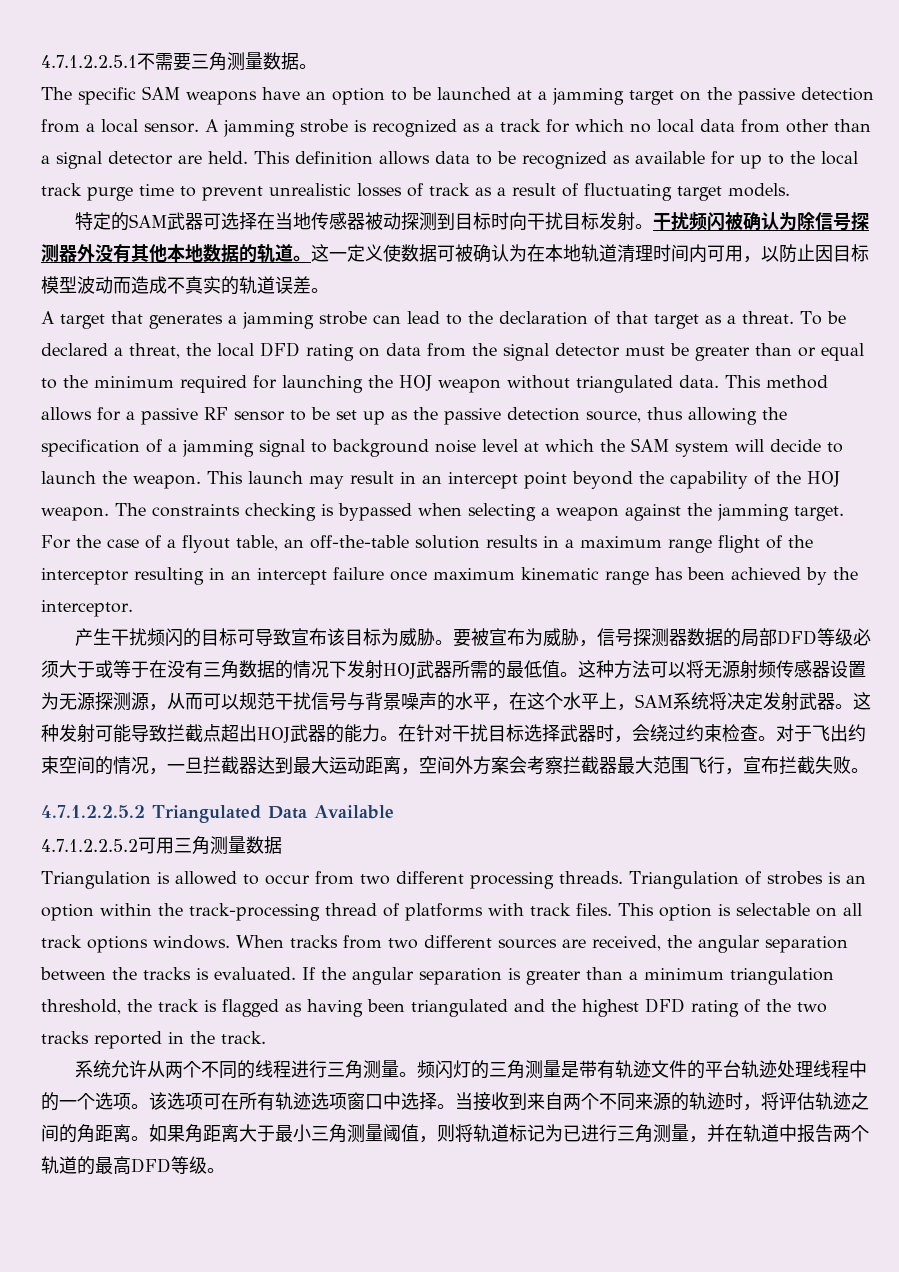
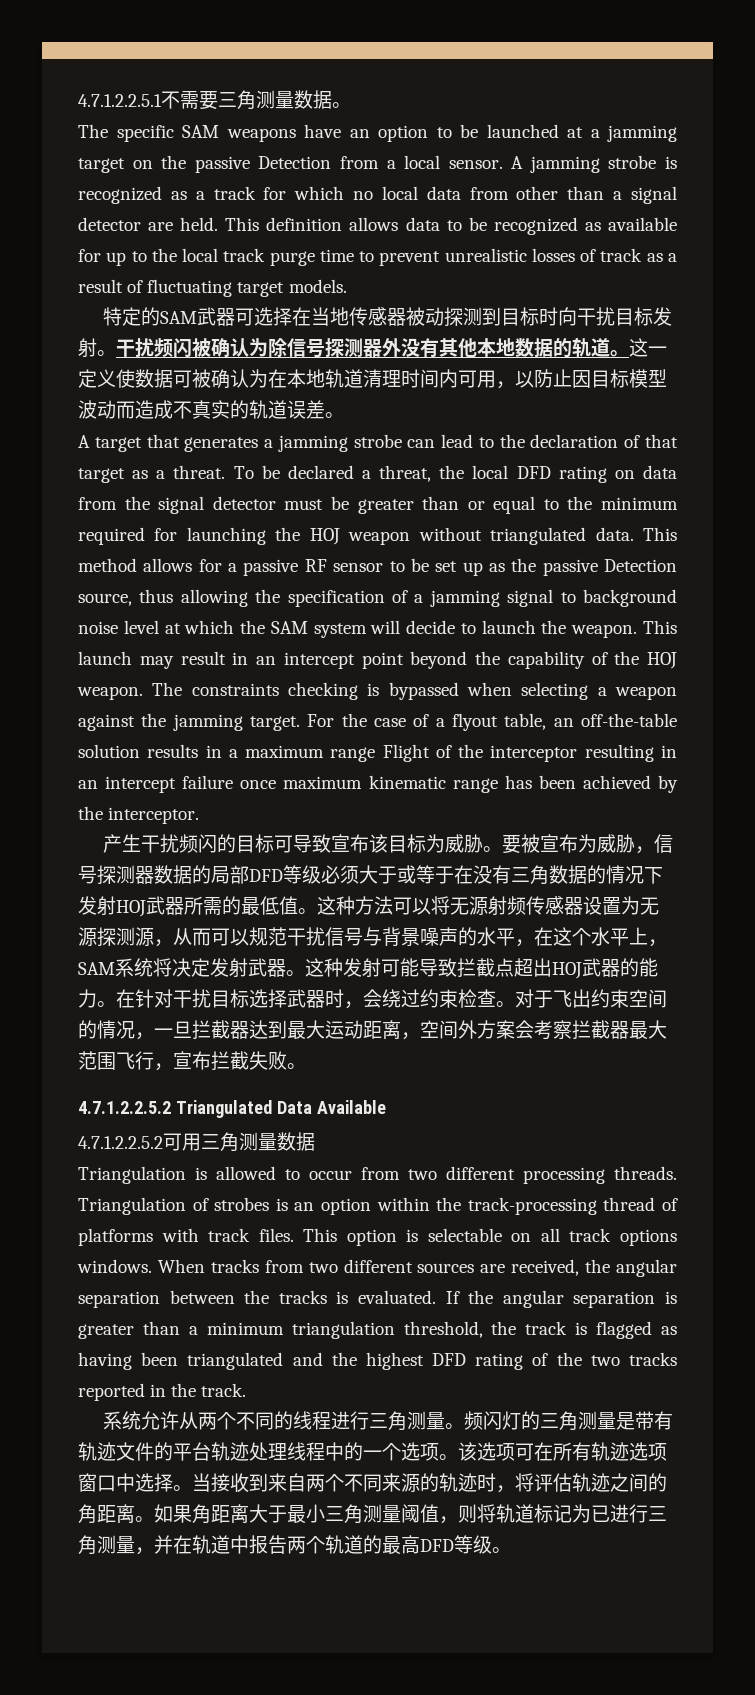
[801,87,874,101] detection -> [258,156,332,169] Detection
[507,407,580,421] detection -> [603,559,677,572] Detection
[718,535,760,553] flight -> [382,744,430,762] Flight

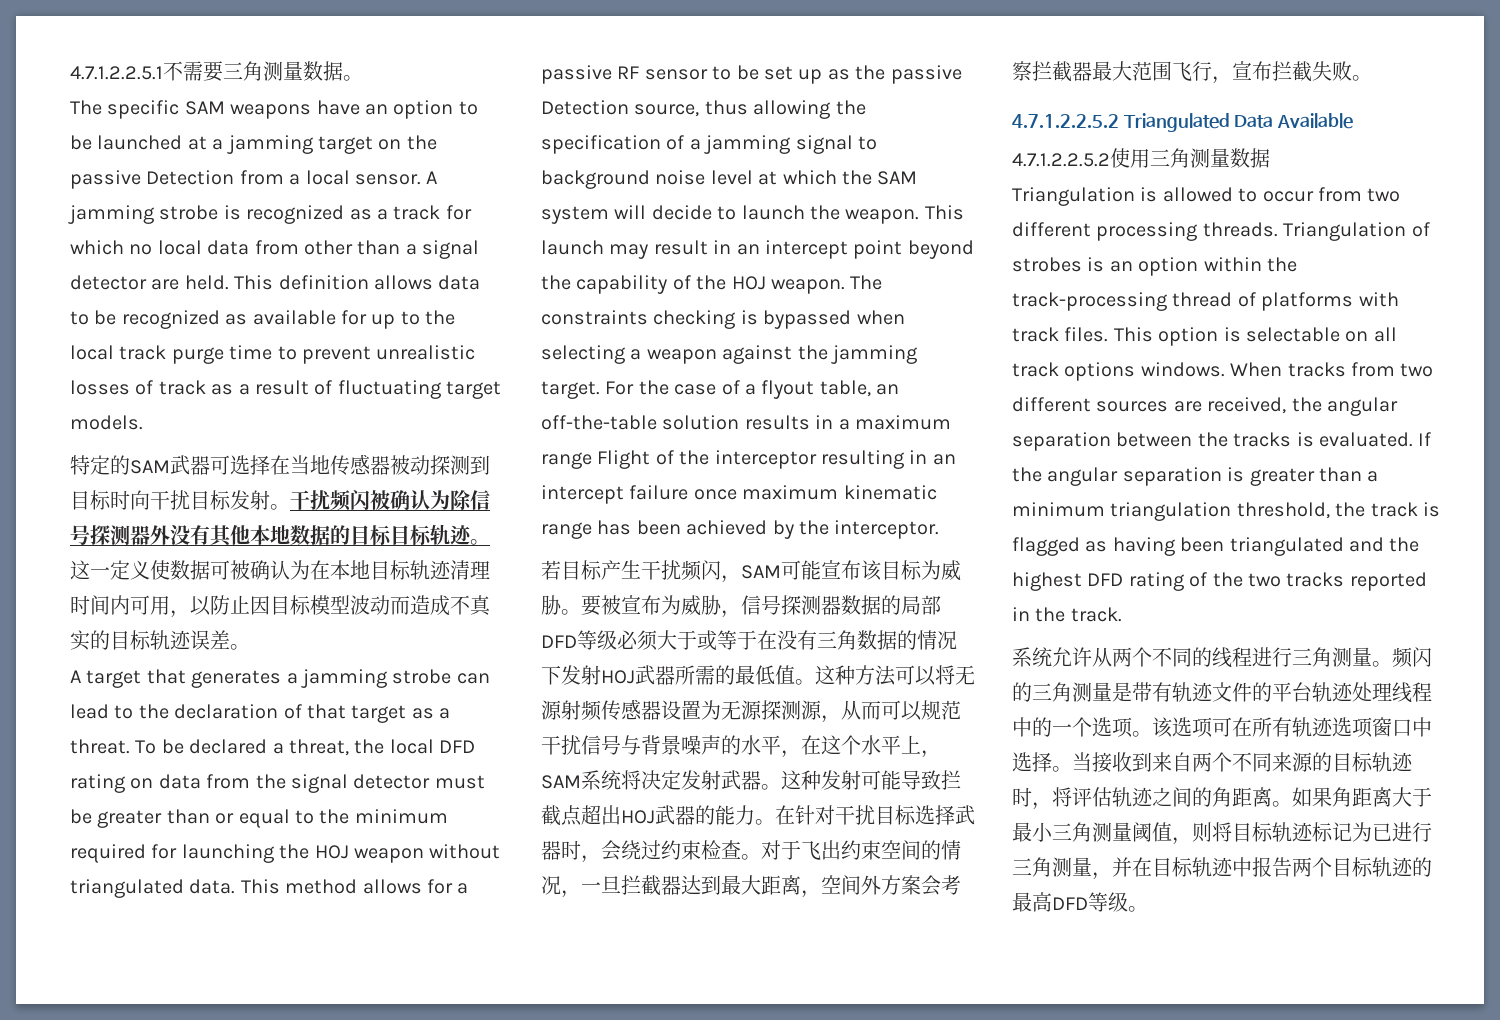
[572,337,610,357] 轨道 -> [350,524,472,546] 目标目标轨迹
[325,369,363,388] 轨道 -> [370,560,451,580] 目标轨迹
[249,400,287,419] 轨道 -> [110,630,191,650] 目标轨迹
(200, 815) none -> [541,560,602,580] 若目标
[217,834,332,853] 的目标可导致 -> [721,560,821,583] ，SAM可能
[325,1020,363,1039] 运动 -> (761, 885) none
[163,1133,182,1151] 可 -> [1110,148,1130,168] 使
[502,1411,522,1430] 灯 -> (1432, 657) none
(439, 1482) none -> [1332,752,1373,772] 目标
[496,1504,534,1523] 轨道 -> [1232,822,1313,842] 目标轨迹
[192,1535,230,1554] 轨道 -> [1152,857,1233,877] 目标轨迹
[325,1535,363,1554] 轨道 -> [1332,857,1413,877] 目标轨迹

